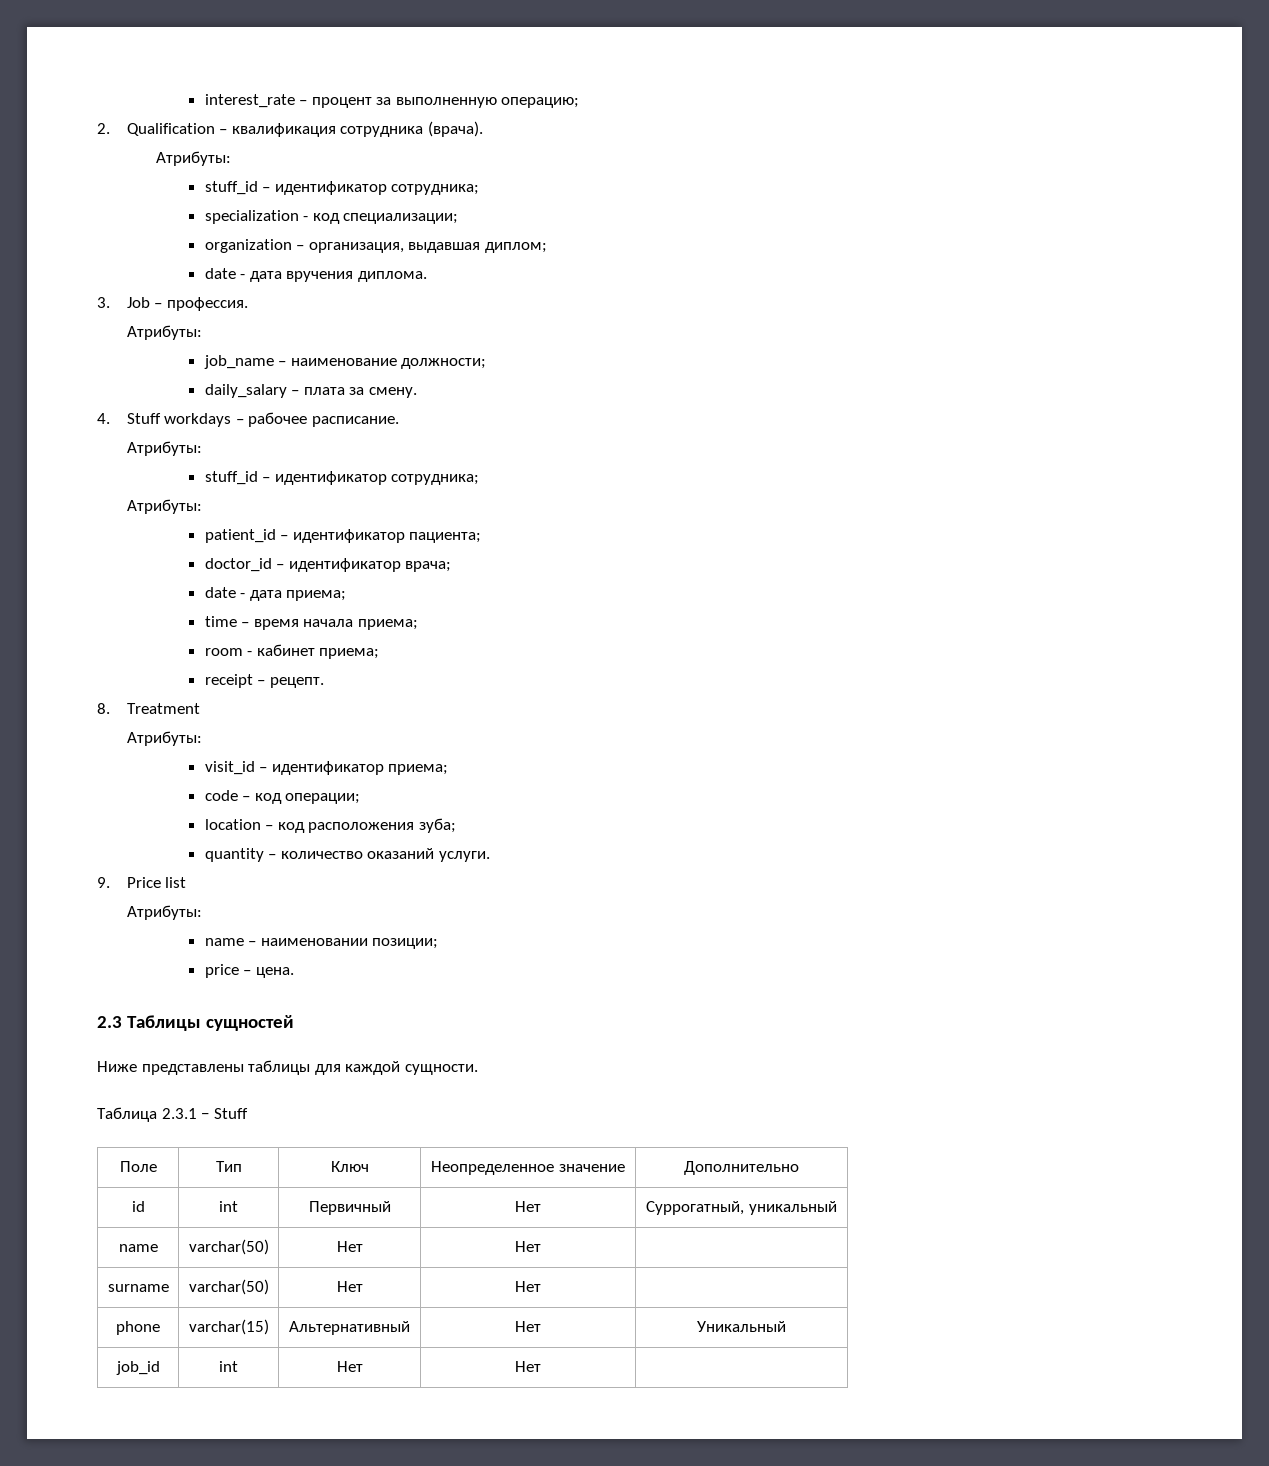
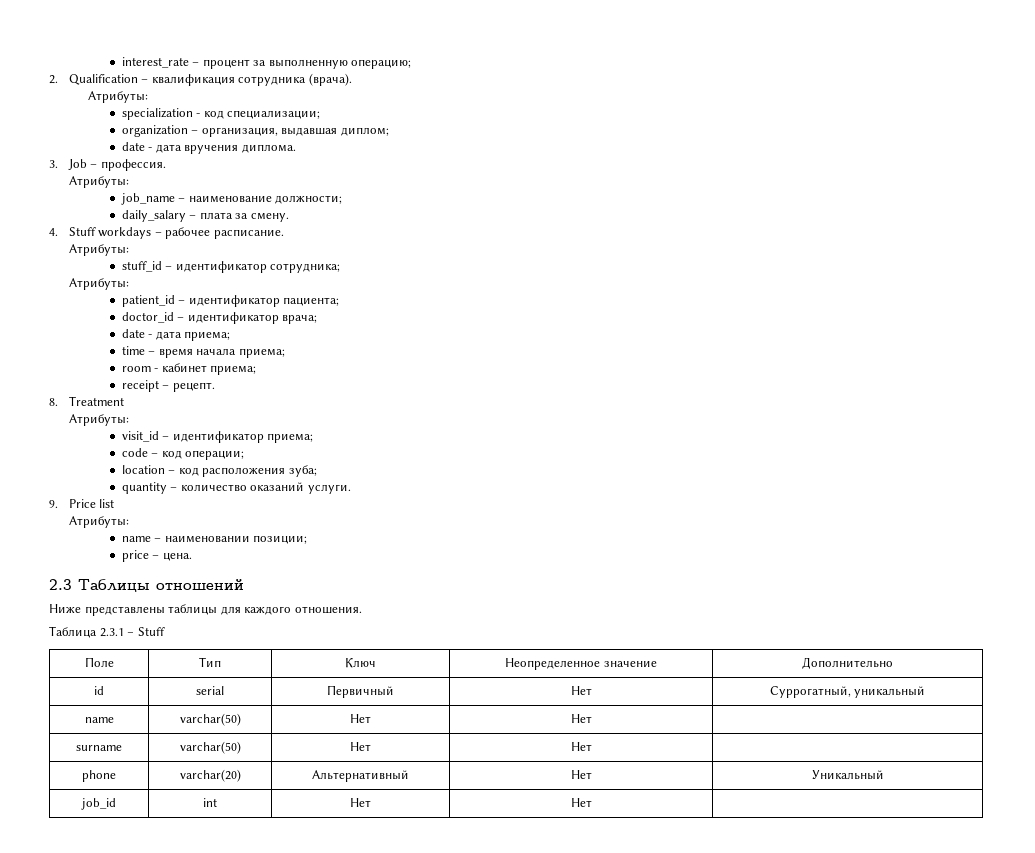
[204,181,480,195] // stuff_id – идентификатор сотрудника; -> (149, 97) none
[205,1015,294,1031] сущностей -> [156,579,244,590] отношений
[345,1061,478,1075] каждой сущности. -> [244,606,362,615] каждого отношения.
[219,1201,238,1212] int -> [196,686,224,695] serial
[188,1319,269,1335] varchar(15) -> [179,769,241,782] varchar(20)

